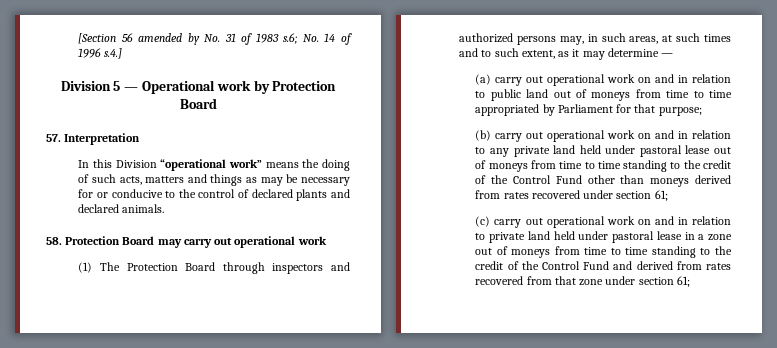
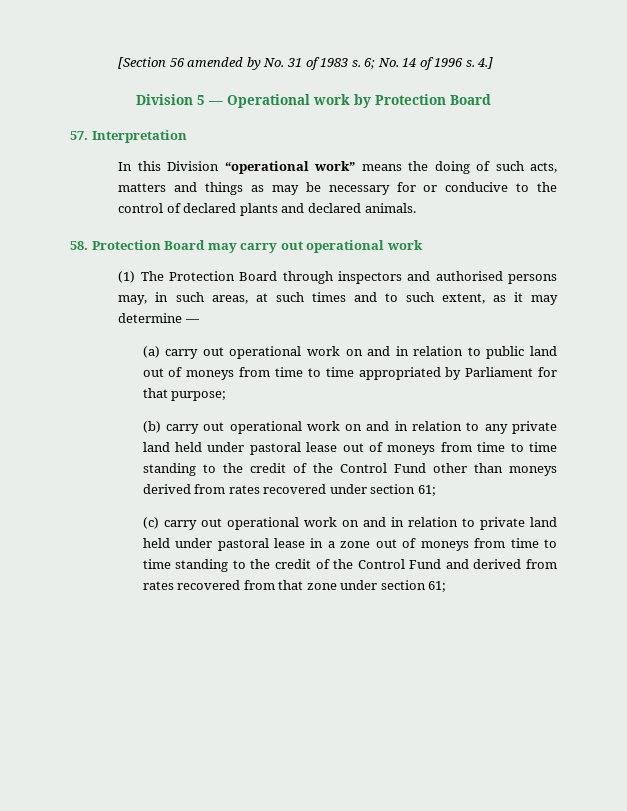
[283,33,298,44] s.6; -> [351,58,376,69] s. 6;
[104,48,123,59] s.4.] -> [465,57,494,69] s. 4.]
[459,33,514,43] authorized -> [435,271,503,281] authorised

